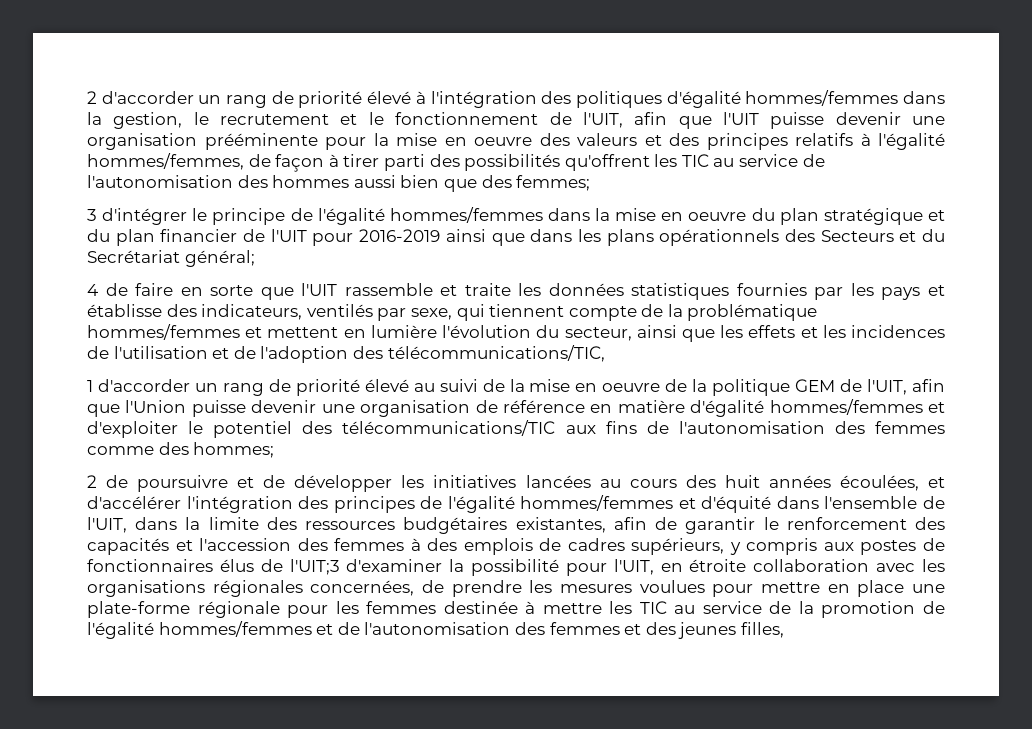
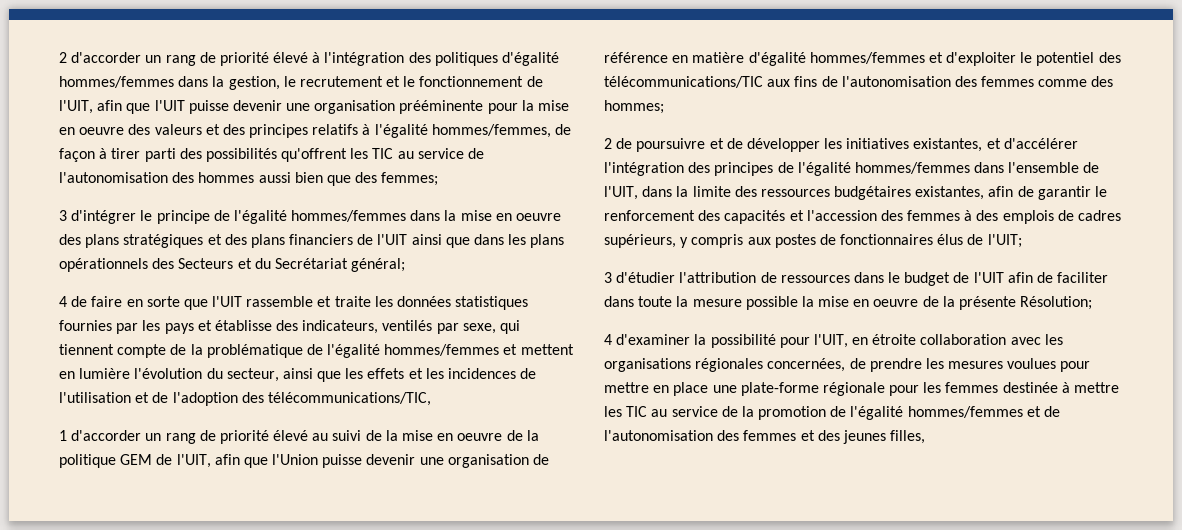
[751,208,945,225] [87,229,441,246] du plan stratégique et du plan financier de l'UIT pour 2016-2019 -> [59,234,408,248] des plans stratégiques et des plans financiers de l'UIT
(818, 312) none -> [306,344,381,358] de l'égalité
[525,475,919,491] lancées au cours des huit années écoulées, -> [913,138,983,152] existantes,
[678,496,772,513] et d'équité -> (970, 168) none
[289,559,340,575] l'UIT;3 -> [987,234,1022,248] [604,272,1109,286] [604,296,1093,310] [604,334,612,345] l'UIT; // 3 d'étudier l'attribution de ressources dans le budget de l'UIT afin de faciliter dans toute la mesure possible la mise en oeuvre de la présente Résolution; // 4

